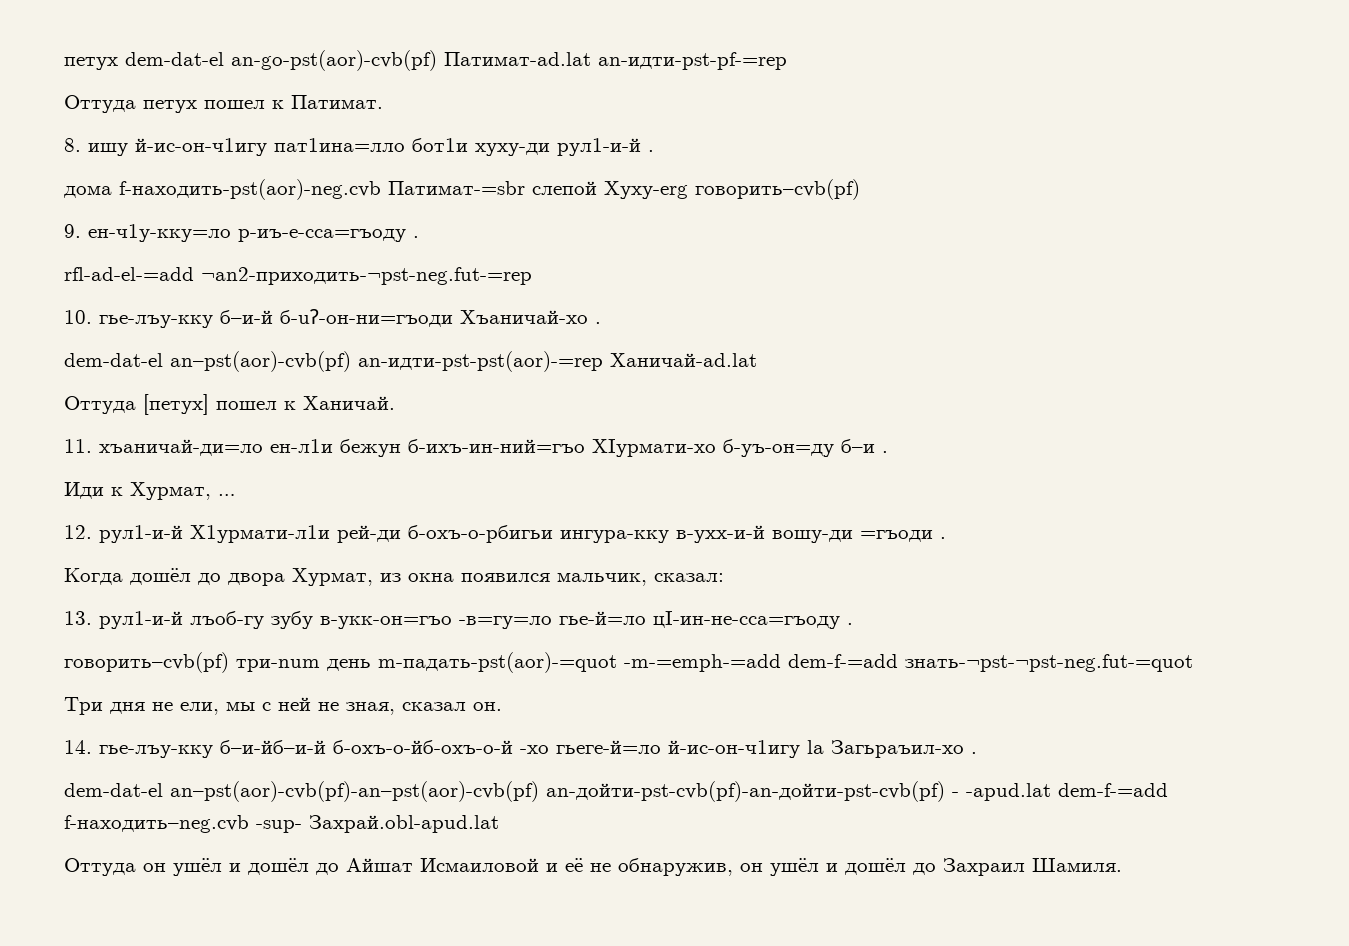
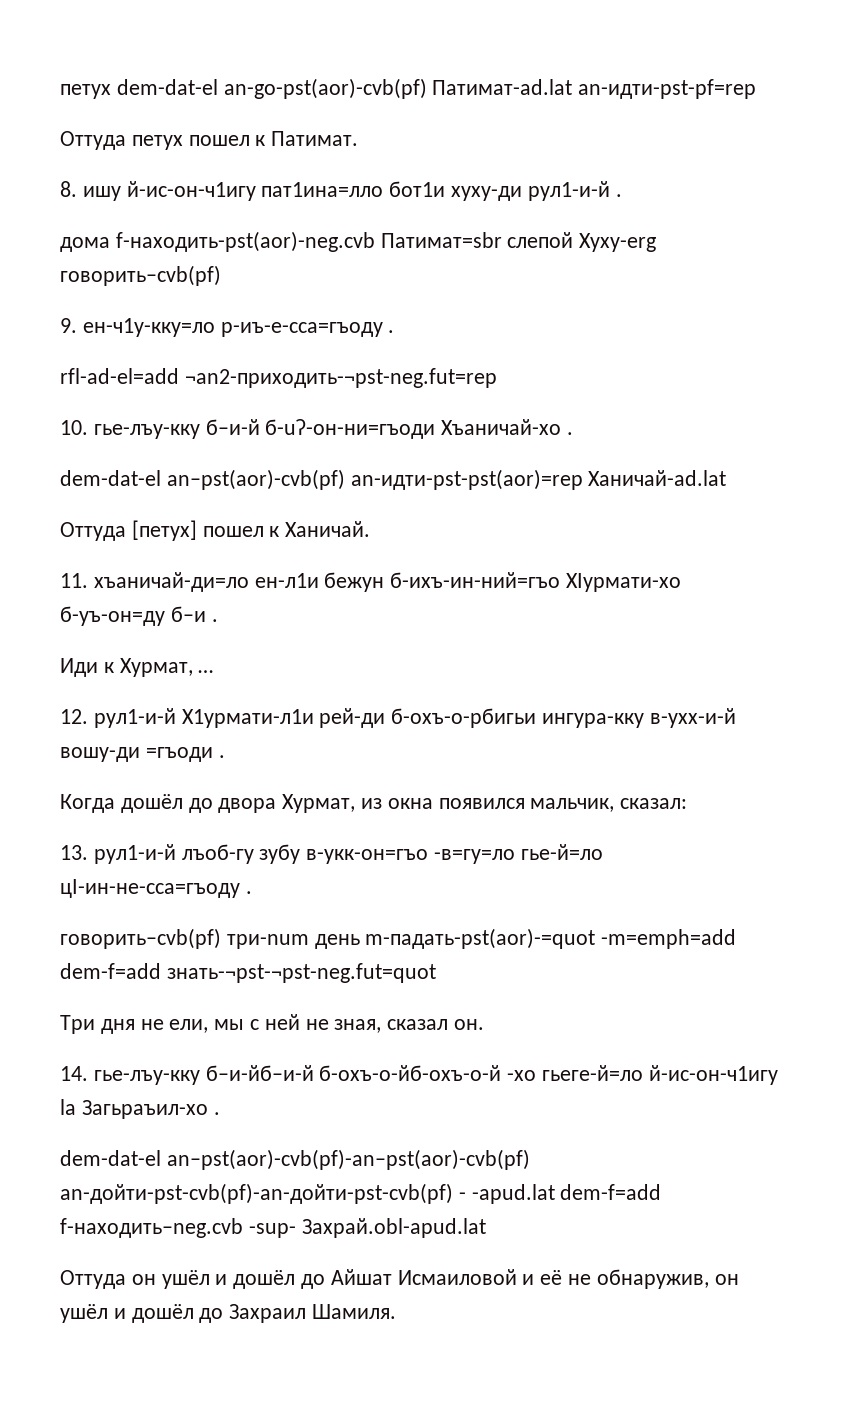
[598,52,787,70] an-идти-pst-pf-=rep -> [578,79,757,99] an-идти-pst-pf=rep
[388,181,525,195] Патимат-=sbr -> [380,232,502,248] Патимат=sbr
[64,267,532,285] rfl-ad-el-=add ¬an2-приходить-¬pst-neg.fut-=rep -> [60,368,497,388] rfl-ad-el=add ¬an2-приходить-¬pst-neg.fut=rep
[358,351,603,372] an-идти-pst-pst(aor)-=rep -> [350,469,583,490] an-идти-pst-pst(aor)=rep
[624,654,1193,672] -m-=emph-=add dem-f-=add знать-¬pst-¬pst-neg.fut-=quot -> [601,929,737,949] [60,963,436,983] -m=emph=add dem-f=add знать-¬pst-¬pst-neg.fut=quot
[1058,783,1168,797] dem-f-=add -> [560,1184,662,1200] dem-f=add

